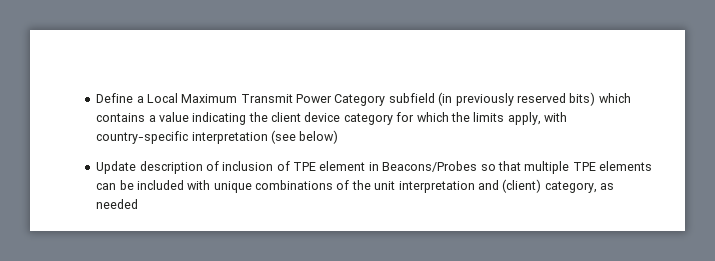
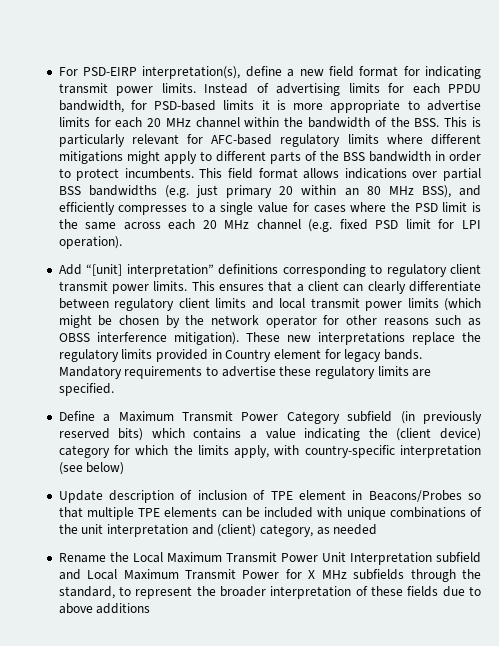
(96, 98) none -> [58,66,481,79] [58,83,481,96] [58,100,481,113] [58,117,481,128] [58,134,481,147] [58,151,482,164] [58,168,482,181] [58,185,481,198] [58,202,481,215] [58,219,482,232] [58,236,122,249] [58,264,481,277] [58,281,482,294] [58,298,481,311] [58,315,481,328] [58,332,481,345] [58,349,422,362] [58,366,432,379] [58,383,114,396] For PSD-EIRP interpretation(s), define a new field format for indicating transmit power limits. Instead of advertising limits for each PPDU bandwidth, for PSD-based limits it is more appropriate to advertise limits for each 20 MHz channel within the bandwidth of the BSS. This is particularly relevant for AFC-based regulatory limits where different mitigations might apply to different parts of the BSS bandwidth in order to protect incumbents. This field format allows indications over partial BSS bandwidths (e.g. just primary 20 within an 80 MHz BSS), and efficiently compresses to a single value for cases where the PSD limit is the same across each 20 MHz channel (e.g. fixed PSD limit for LPI operation). // Add “[unit] interpretation” definitions corresponding to regulatory client transmit power limits. This ensures that a client can clearly differentiate between regulatory client limits and local transmit power limits (which might be chosen by the network operator for other reasons such as OBSS interference mitigation). These new interpretations replace the regulatory limits provided in Country element for legacy bands. Mandatory requirements to advertise these regulatory limits are specified. //
[146,93,178,103] Local -> (111, 418) none
[271,112,341,122] client device -> [396,428,482,441] (client device)
(139, 204) none -> [58,552,481,565] [58,569,481,582] [58,586,482,599] [58,603,151,614] // Rename the Local Maximum Transmit Power Unit Interpretation subfield and Local Maximum Transmit Power for X MHz subfields through the standard, to represent the broader interpretation of these fields due to above additions

